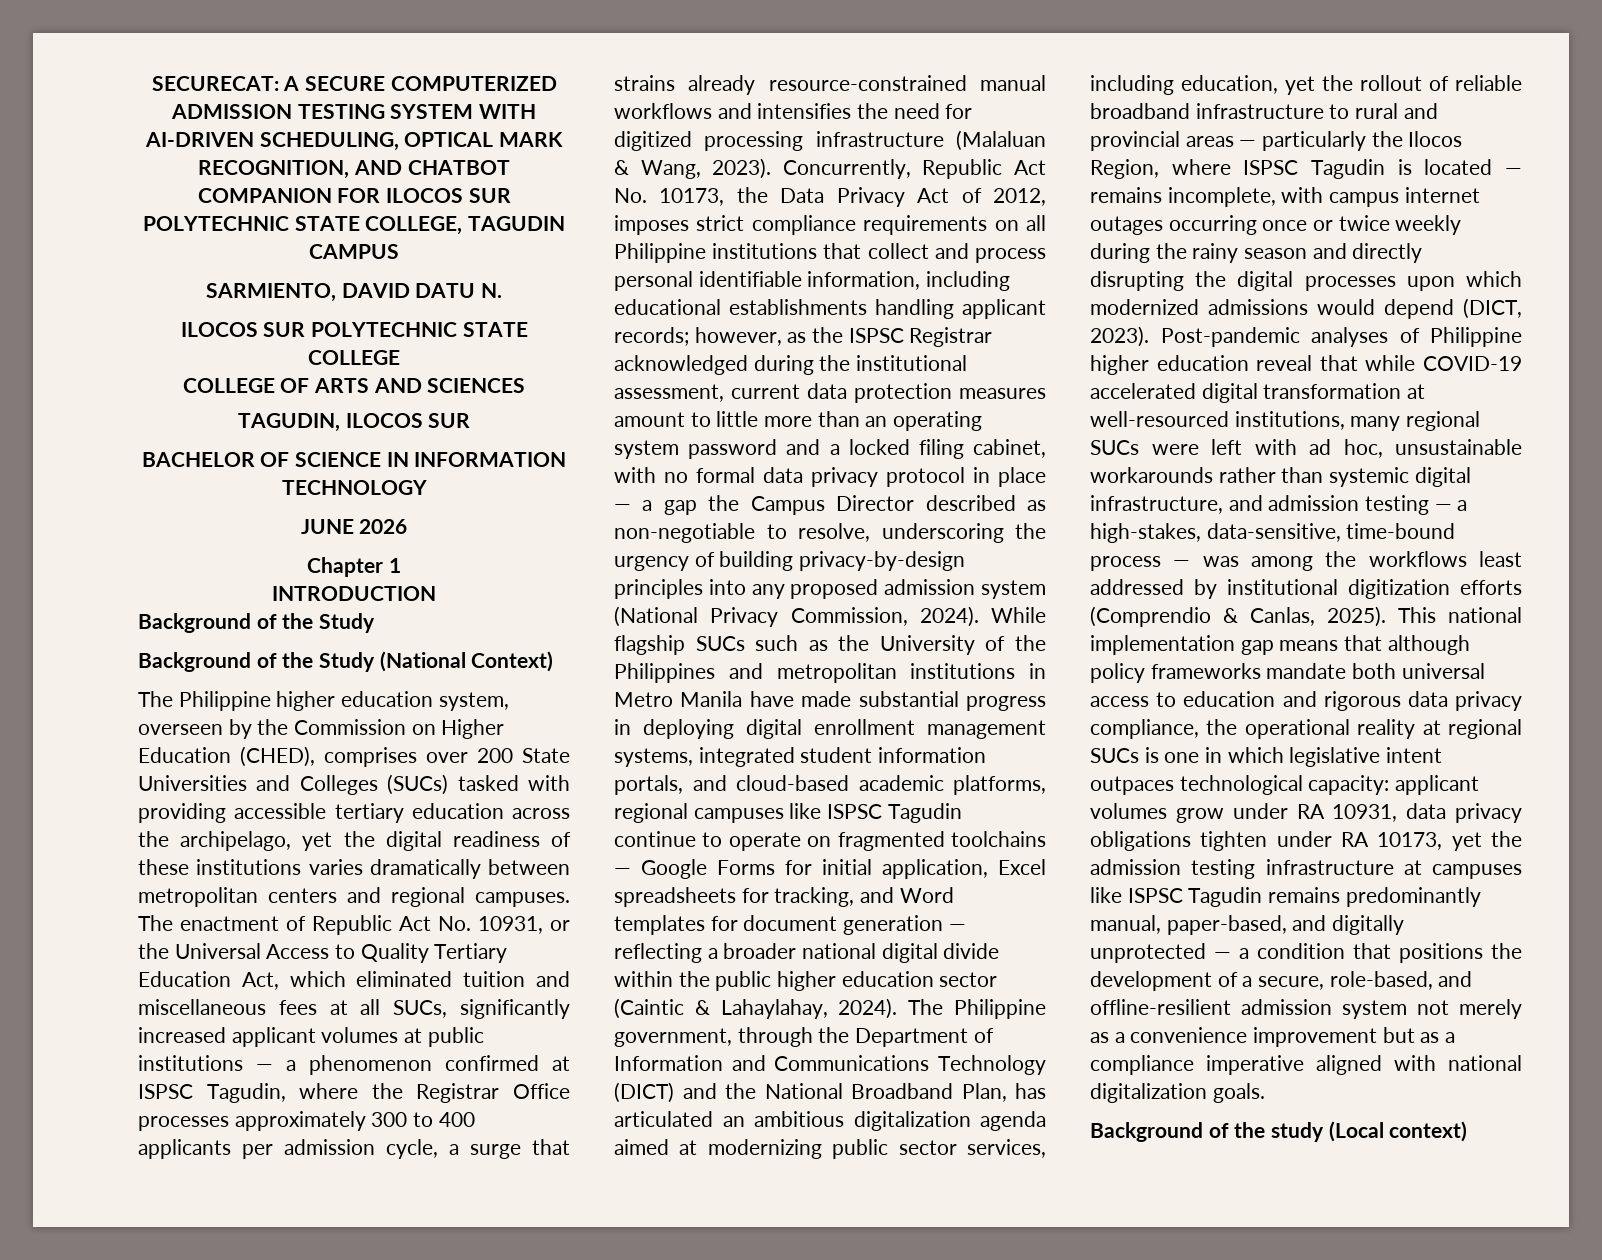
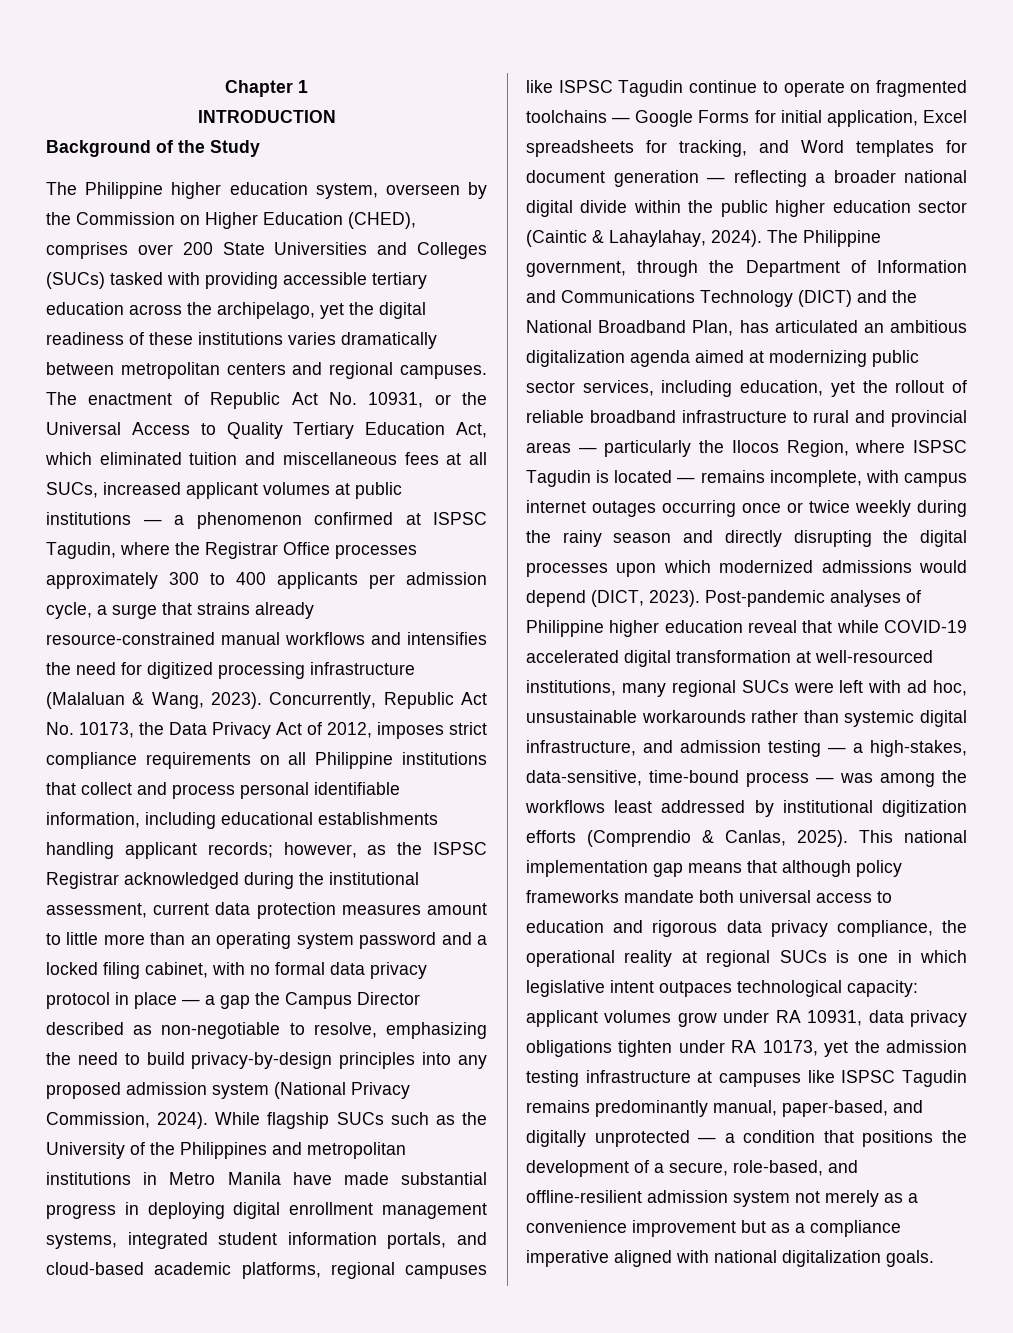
[151,76,557,91] [170,104,537,119] [144,132,564,151] [198,160,510,179] [197,188,511,203] [142,216,566,235] [309,244,399,259] [205,283,503,302] [180,322,528,337] [308,350,400,365] [182,378,526,393] [237,413,471,432] [141,452,567,467] [281,480,427,495] [300,519,408,534] SECURECAT: A SECURE COMPUTERIZED ADMISSION TESTING SYSTEM WITH AI-DRIVEN SCHEDULING, OPTICAL MARK RECOGNITION, AND CHATBOT COMPANION FOR ILOCOS SUR POLYTECHNIC STATE COLLEGE, TAGUDIN CAMPUS // SARMIENTO, DAVID DATU N. // ILOCOS SUR POLYTECHNIC STATE COLLEGE // COLLEGE OF ARTS AND SCIENCES // TAGUDIN, ILOCOS SUR // BACHELOR OF SCIENCE IN INFORMATION TECHNOLOGY // JUNE 2026 // -> (225, 88) none
[138,651,554,672] // Background of the Study (National Context) -> (260, 148) none
[459,999,570,1019] significantly -> (98, 490) none
[881,523,1046,543] [614,551,794,571] underscoring the urgency of building -> [386,1022,487,1039] [46,1052,185,1065] emphasizing the need to build
[1090,1121,1468,1142] // Background of the study (Local context) -> (934, 1258) none

